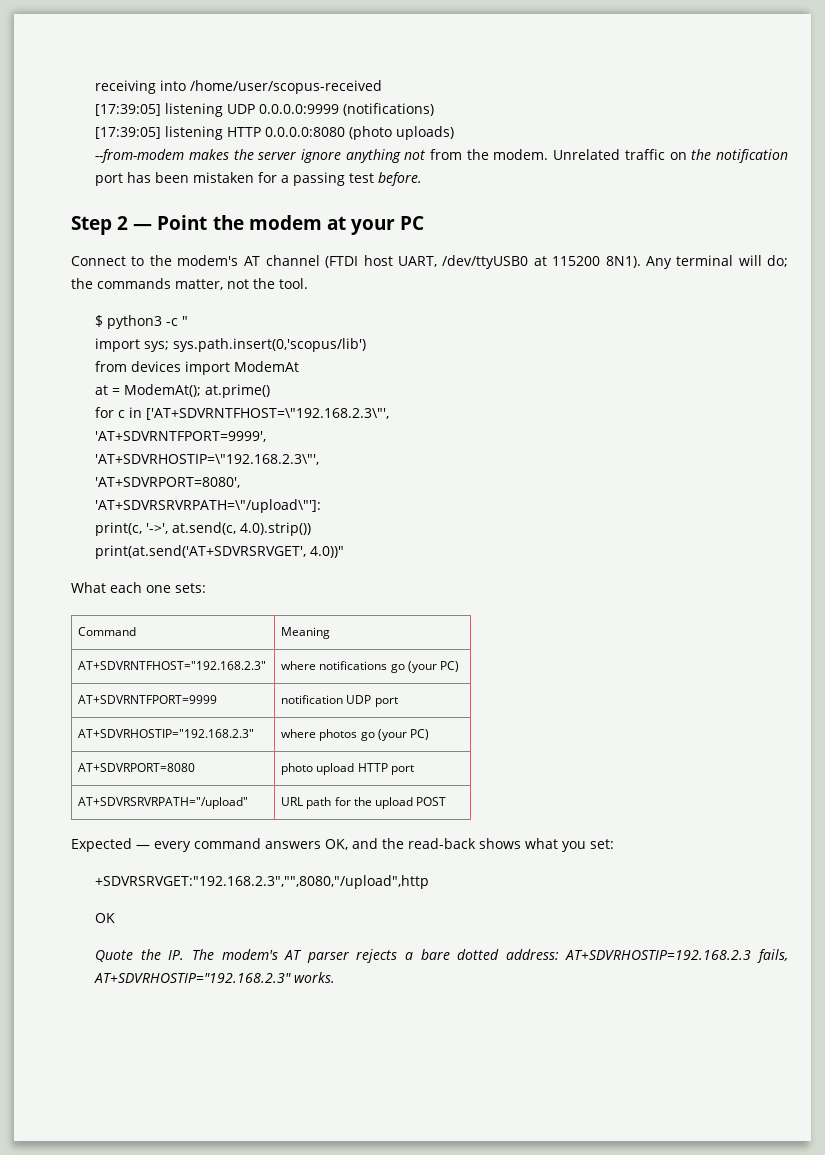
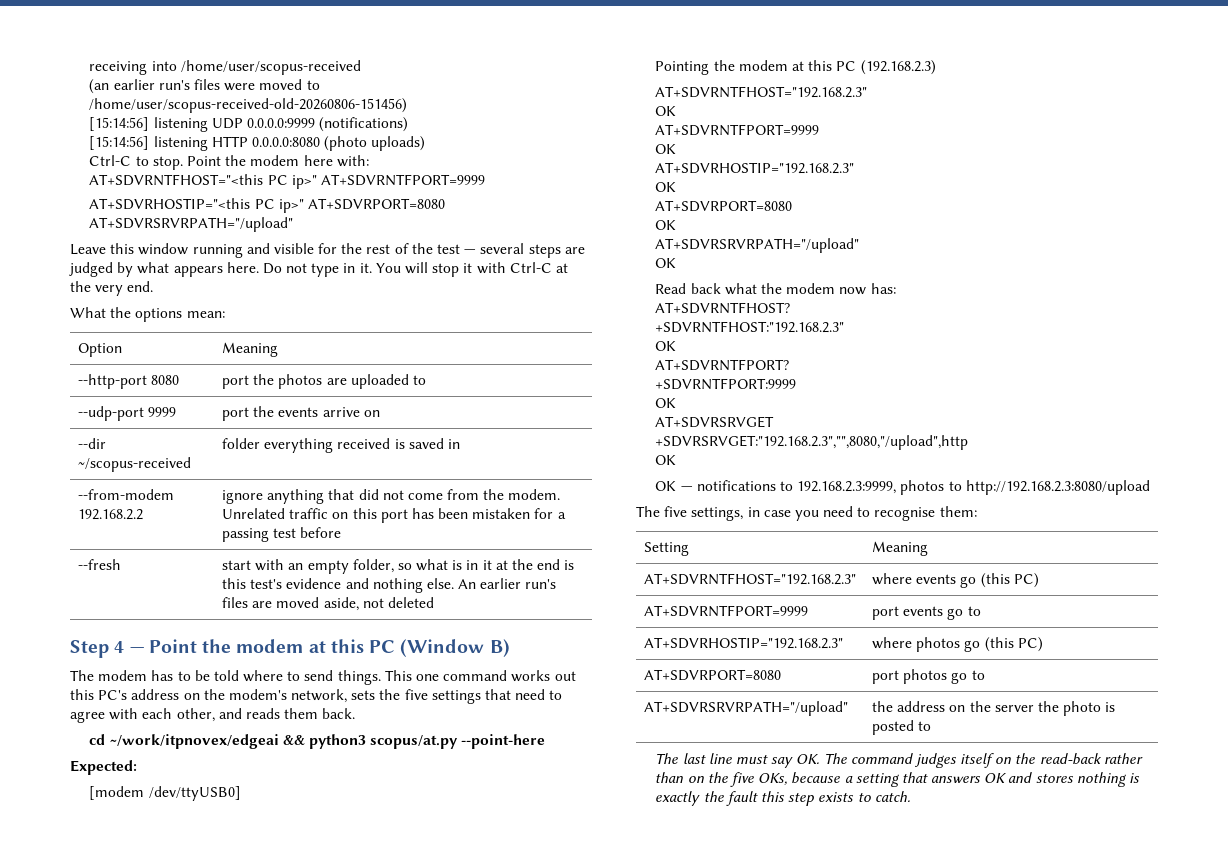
[95,104,162,116] [17:39:05] -> [89,79,320,94] [89,98,408,113] [89,117,150,131] (an earlier run's files were moved to /home/user/scopus-received-old-20260806-151456) // [15:14:56]
[95,127,162,139] [17:39:05] -> [89,136,150,150] [15:14:56]
[95,149,426,163] --from-modem makes the server ignore anything not -> [89,155,369,170] [89,174,485,189] [89,198,445,213] [89,217,294,232] [70,243,585,258] [69,262,568,277] [70,281,154,296] [70,307,225,322] [77,343,122,357] [221,342,278,357] [77,374,180,389] [221,374,426,389] [77,406,177,421] [221,406,380,421] [77,438,106,449] [77,457,191,472] [221,438,460,453] [77,489,174,500] [77,509,143,520] [221,489,443,504] Ctrl-C to stop. Point the modem here with: // AT+SDVRNTFHOST="<this PC ip>" AT+SDVRNTFPORT=9999 // AT+SDVRHOSTIP="<this PC ip>" AT+SDVRPORT=8080 AT+SDVRSRVRPATH="/upload" // Leave this window running and visible for the rest of the test — several steps are judged by what appears here. Do not type in it. You will stop it with Ctrl-C at the very end. // What the options mean: // Option | Meaning // --http-port 8080 | port the photos are uploaded to // --udp-port 9999 | port the events arrive on // --dir ~/scopus-received | folder everything received is saved in // --from-modem 192.168.2.2 | ignore anything that did not come
[691,149,788,163] the notification -> [352,508,377,519] this
[378,172,423,186] before. -> [300,527,342,538] [77,559,121,570] [221,559,575,574] [221,578,557,593] [221,597,434,611] before // --fresh | start with an empty folder, so what is in it at the end is this test's evidence and nothing else. An earlier run's files are moved aside, not deleted
[117,216,129,230] 2 -> [114,641,125,653] 4
[350,216,425,235] [71,255,788,269] [71,278,308,290] [95,315,189,329] [95,338,367,352] [95,361,300,375] [95,384,271,398] [95,407,390,420] [95,431,267,442] [95,454,320,465] [95,477,241,488] [95,499,322,513] [95,522,312,536] [95,545,345,559] [71,582,206,593] [78,627,137,636] your PC // Connect to the modem's AT channel (FTDI host UART, /dev/ttyUSB0 at 115200 8N1). Any terminal will do; the commands matter, not the tool. // $ python3 -c " // import sys; sys.path.insert(0,'scopus/lib') // from devices import ModemAt // at = ModemAt(); at.prime() // for c in ['AT+SDVRNTFHOST=\"192.168.2.3\"', // 'AT+SDVRNTFPORT=9999', // 'AT+SDVRHOSTIP=\"192.168.2.3\"', // 'AT+SDVRPORT=8080', // 'AT+SDVRSRVRPATH=\"/upload\"']: // print(c, '->', at.send(c, 4.0).strip()) // print(at.send('AT+SDVRSRVGET', 4.0))" // What each one sets: // Command -> [330,639,510,657] [70,670,576,685] [70,689,563,704] [70,708,356,723] [89,734,546,749] [70,760,137,775] [89,786,241,801] [655,60,936,75] [655,86,868,98] [655,106,677,116] [655,124,820,136] [655,144,677,154] [655,162,855,174] [655,182,677,192] [655,200,793,212] [655,220,677,230] [655,238,860,253] [655,258,677,268] [655,283,896,295] [655,302,791,314] [655,321,845,333] [655,341,677,351] [655,359,790,371] [655,378,797,390] [655,398,677,408] [655,416,775,428] [655,435,969,450] [655,455,677,465] [655,480,1150,495] [636,506,977,521] [643,542,689,556] this PC (Window B) // The modem has to be told where to send things. This one command works out this PC's address on the modem's network, sets the five settings that need to agree with each other, and reads them back. // cd ~/work/itpnovex/edgeai && python3 scopus/at.py --point-here // Expected: // [modem /dev/ttyUSB0] // Pointing the modem at this PC (192.168.2.3) // AT+SDVRNTFHOST="192.168.2.3" // OK // AT+SDVRNTFPORT=9999 // OK // AT+SDVRHOSTIP="192.168.2.3" // OK // AT+SDVRPORT=8080 // OK // AT+SDVRSRVRPATH="/upload" // OK // Read back what the modem now has: // AT+SDVRNTFHOST? // +SDVRNTFHOST:"192.168.2.3" // OK // AT+SDVRNTFPORT? // +SDVRNTFPORT:9999 // OK // AT+SDVRSRVGET // +SDVRSRVGET:"192.168.2.3","",8080,"/upload",http // OK // OK — notifications to 192.168.2.3:9999, photos to http://192.168.2.3:8080/upload // The five settings, in case you need to recognise them: // Setting
[319,661,437,673] notifications go (your -> [916,573,1010,588] events go (this
[281,695,398,707] notification UDP port -> [871,606,981,620] port events go to
[377,729,407,741] (your -> [984,637,1014,652] (this
[281,763,414,775] [78,797,249,809] [281,797,447,809] [71,838,614,852] [95,875,430,889] [95,913,116,923] [95,949,788,963] [94,972,336,983] photo upload HTTP port // AT+SDVRSRVRPATH="/upload" | URL path for the upload POST // Expected — every command answers OK, and the read-back shows what you set: // +SDVRSRVGET:"192.168.2.3","",8080,"/upload",http // OK // Quote the IP. The modem's AT parser rejects a bare dotted address: AT+SDVRHOSTIP=192.168.2.3 fails, AT+SDVRHOSTIP="192.168.2.3" works. -> [871,669,985,684] [643,701,848,716] [871,701,1116,716] [871,720,932,735] [655,753,1143,768] [655,772,1141,787] [655,791,910,806] port photos go to // AT+SDVRSRVRPATH="/upload" | the address on the server the photo is posted to // The last line must say OK. The command judges itself on the read-back rather than on the five OKs, because a setting that answers OK and stores nothing is exactly the fault this step exists to catch.

